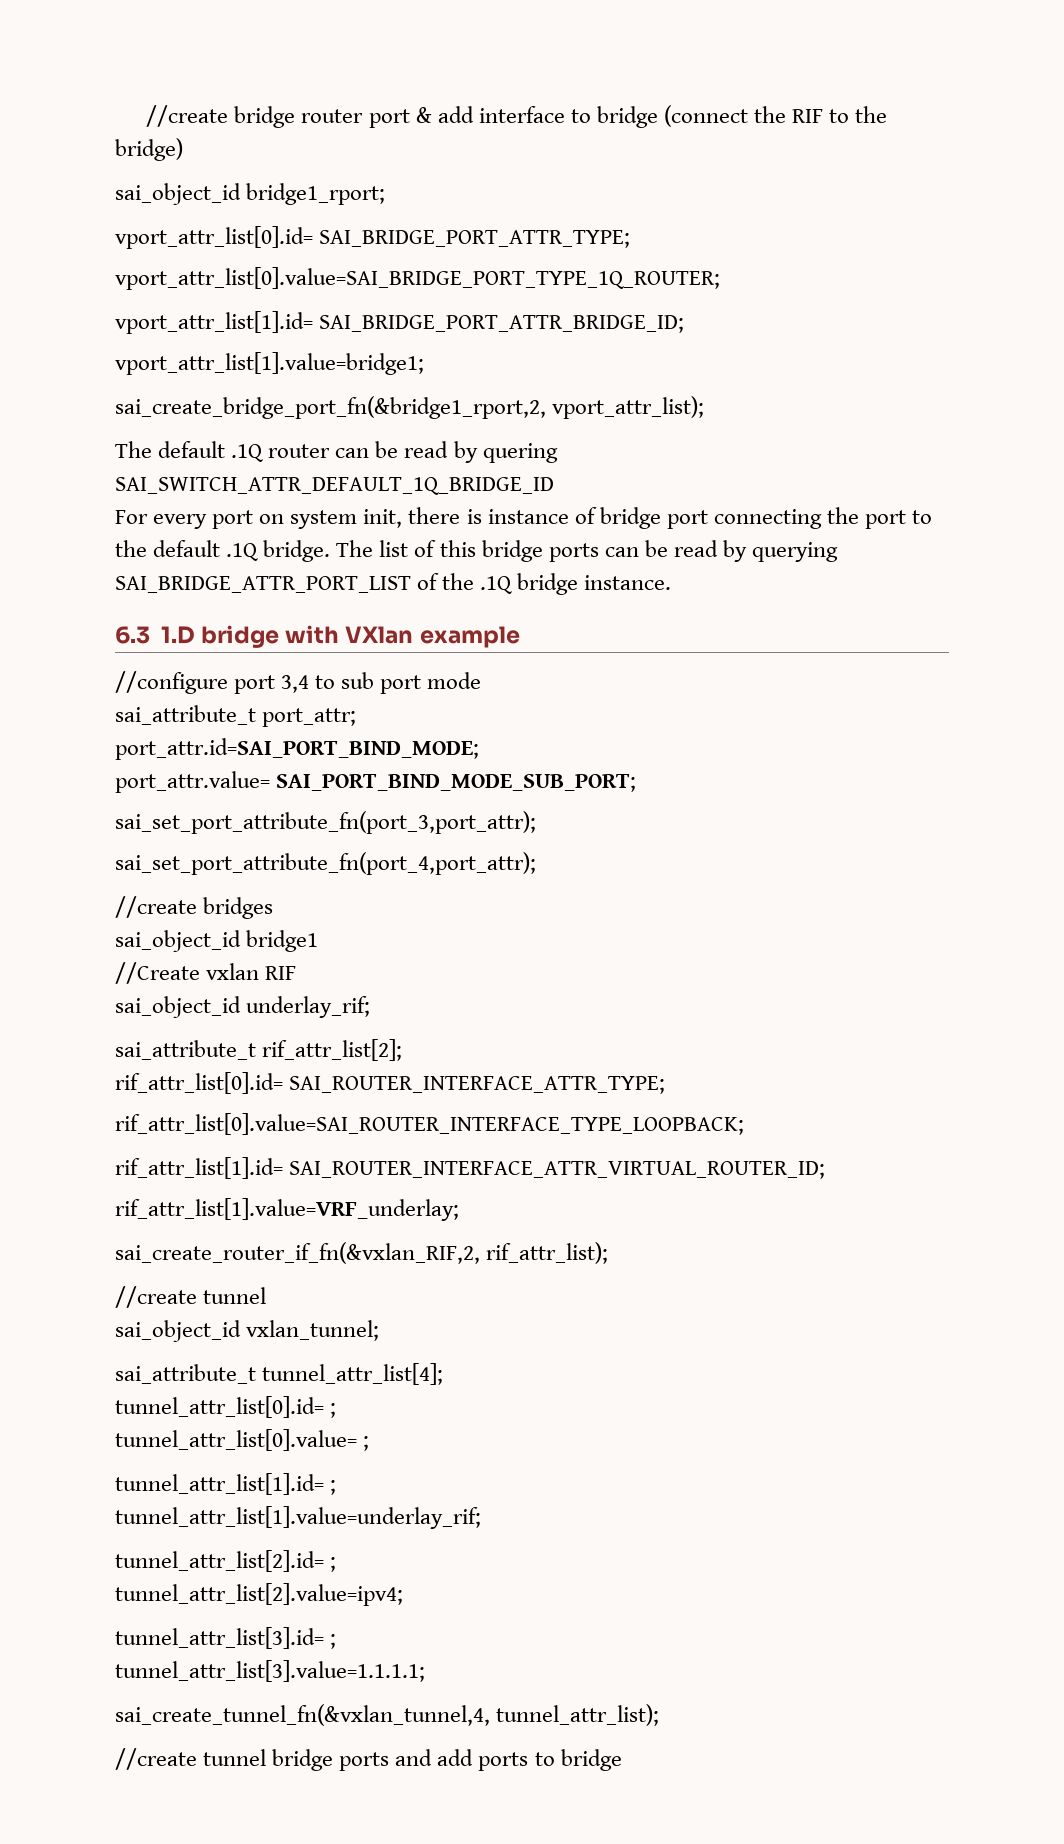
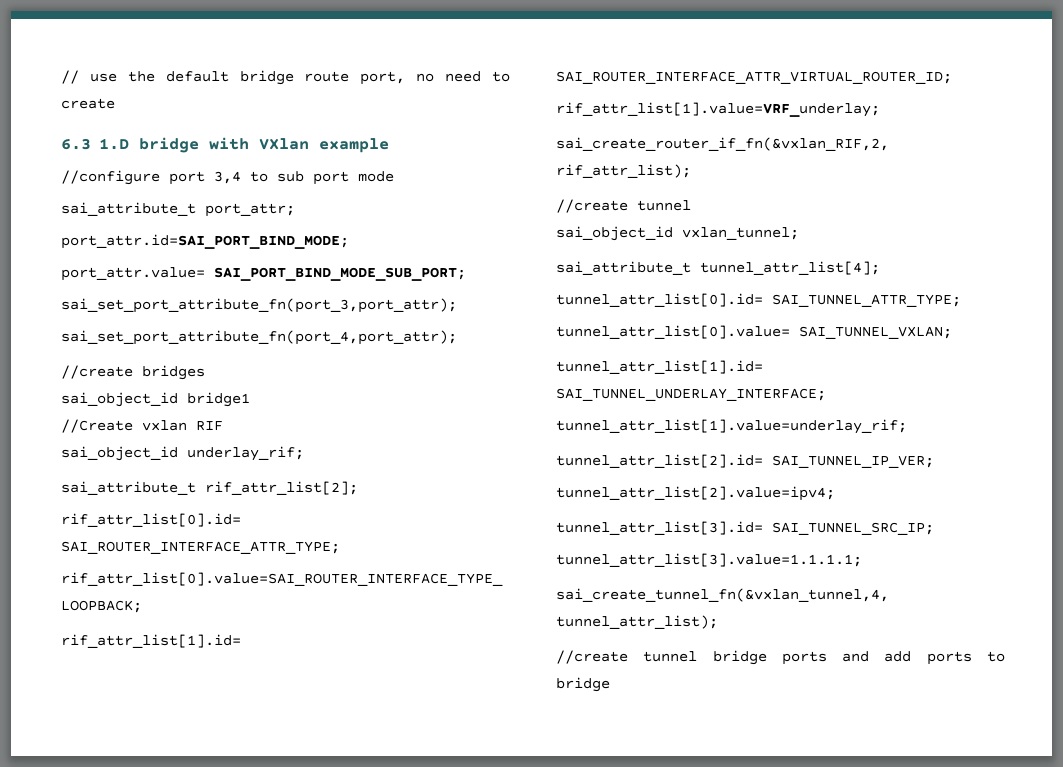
[146,105,888,128] [115,138,183,161] [115,183,386,205] [115,226,631,249] [115,267,720,290] [115,311,685,334] [115,352,424,375] [115,396,705,419] [115,441,558,463] [115,477,554,495] [115,507,933,529] [115,540,839,562] [115,573,672,595] //create bridge router port & add interface to bridge (connect the RIF to the bridge) // sai_object_id bridge1_rport; // vport_attr_list[0].id= SAI_BRIDGE_PORT_ATTR_TYPE; // vport_attr_list[0].value=SAI_BRIDGE_PORT_TYPE_1Q_ROUTER; // vport_attr_list[1].id= SAI_BRIDGE_PORT_ATTR_BRIDGE_ID; // vport_attr_list[1].value=bridge1; // sai_create_bridge_port_fn(&bridge1_rport,2, vport_attr_list); // The default .1Q router can be read by quering SAI_SWITCH_ATTR_DEFAULT_1Q_BRIDGE_ID // For every port on system init, there is instance of bridge port connecting the port to the default .1Q bridge. The list of this bridge ports can be read by querying SAI_BRIDGE_ATTR_PORT_LIST of the .1Q bridge instance. -> [61,70,511,85] [61,98,115,109] // use the default bridge route port, no need to create
[330,1402,337,1418] ; -> [772,294,961,307] SAI_TUNNEL_ATTR_TYPE;
[363,1435,370,1451] ; -> [799,326,952,339] SAI_TUNNEL_VXLAN;
[330,1479,337,1495] ; -> [556,388,826,401] SAI_TUNNEL_UNDERLAY_INTERFACE;
[330,1556,337,1572] ; -> [772,455,934,468] SAI_TUNNEL_IP_VER;
[330,1633,337,1649] ; -> [772,522,934,535] SAI_TUNNEL_SRC_IP;

